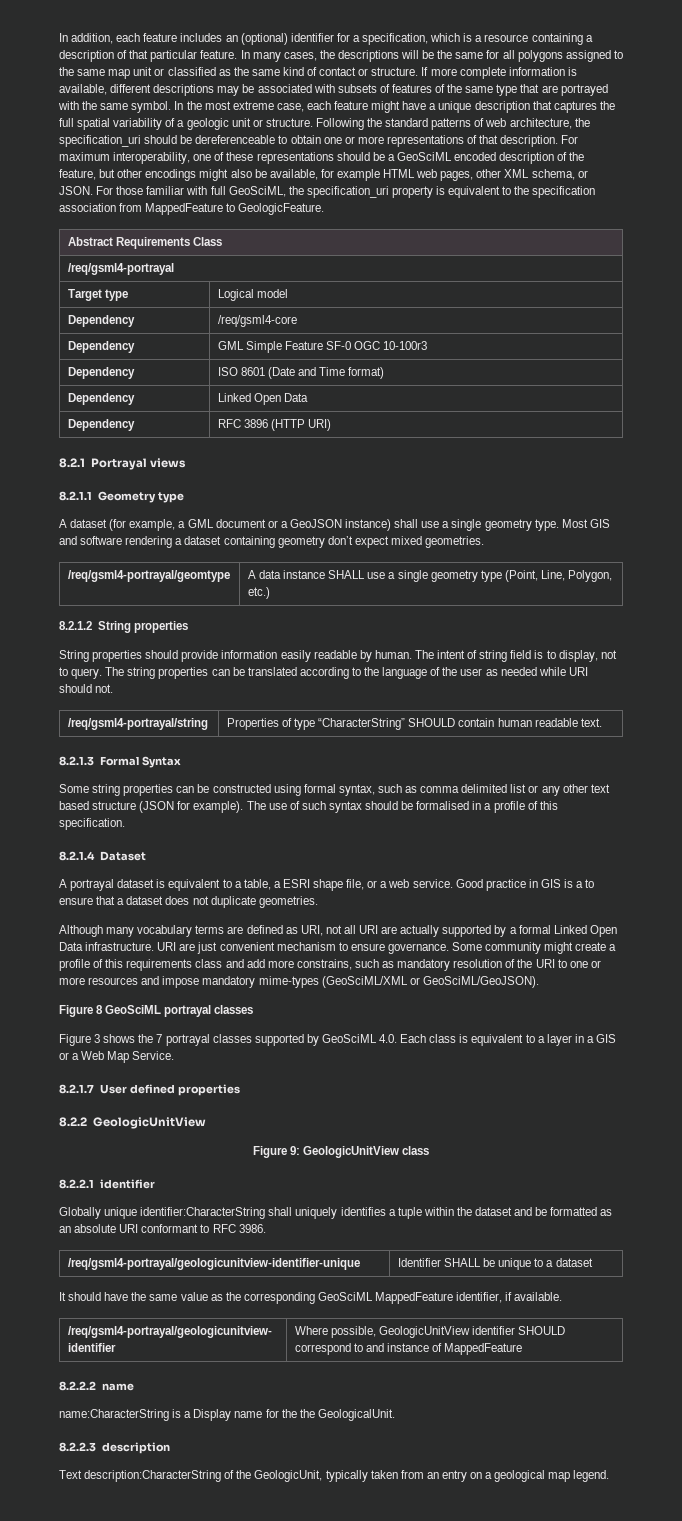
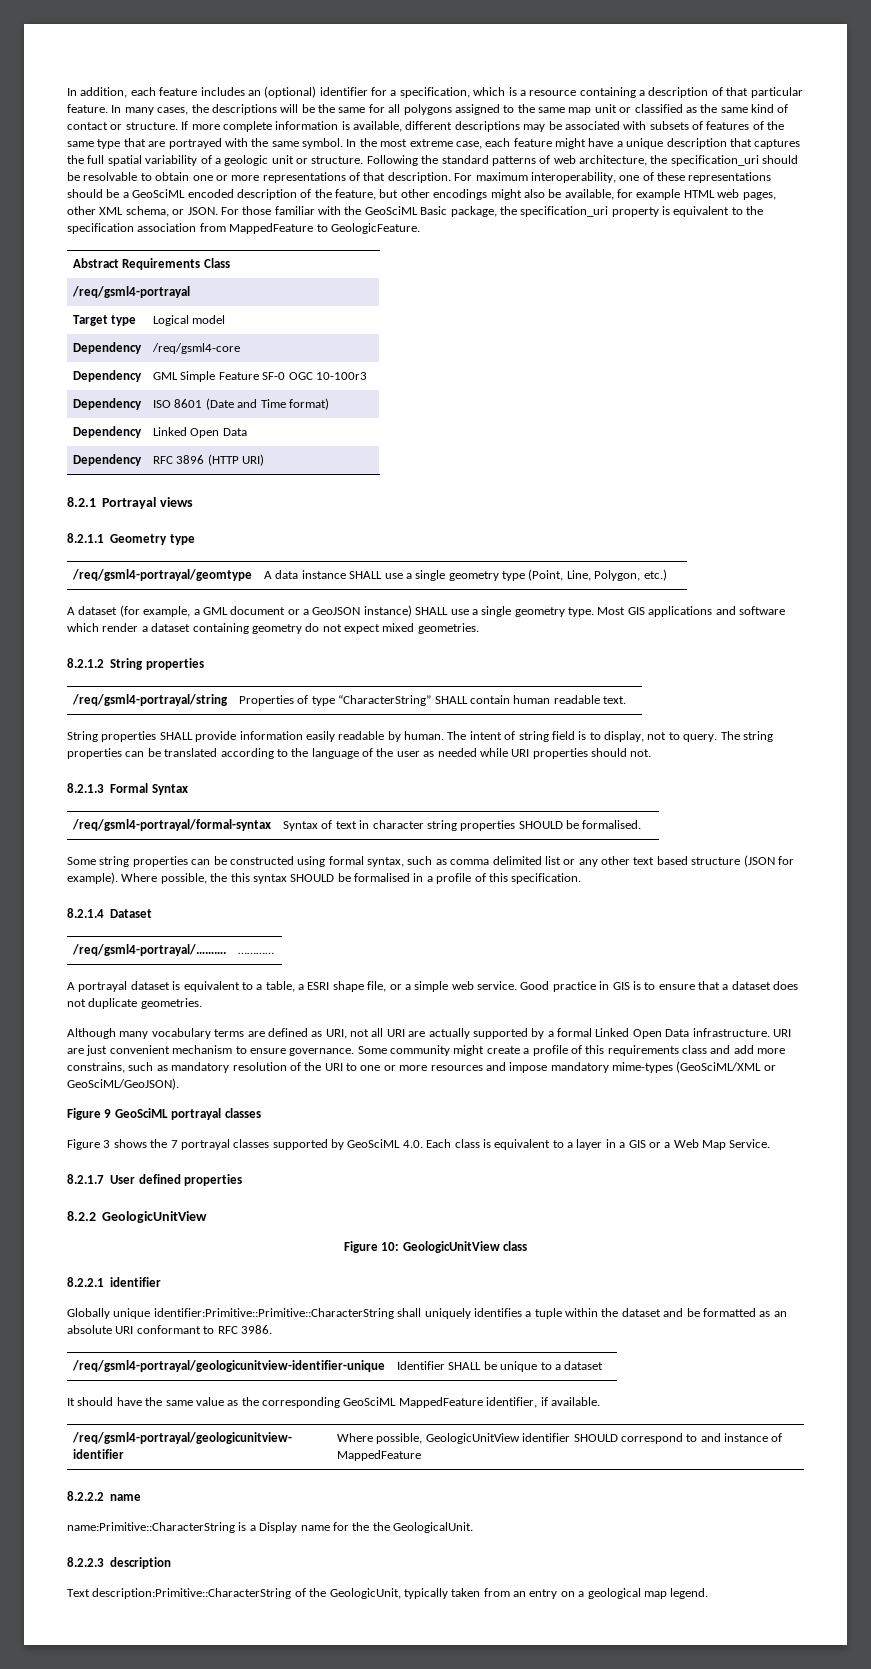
[195,135,276,144] dereferenceable -> [83,172,138,181] resolvable
[210,186,286,197] full GeoSciML, -> [344,206,497,217] the GeoSciML Basic package,
[59,519,610,531] [59,536,485,548] // A dataset (for example, a GML document or a GeoJSON instance) shall use a single geometry type. Most GIS and software rendering a dataset containing geometry don’t expect mixed geometries. -> (195, 539) none
[59,621,188,633] [59,650,179,662] 8.2.1.2 String properties // String properties should -> [67,605,785,617] [67,623,479,634] [67,658,204,670] [71,694,228,706] [238,695,626,706] [67,731,193,742] A dataset (for example, a GML document or a GeoJSON instance) SHALL use a single geometry type. Most GIS applications and software which render a dataset containing geometry do not expect mixed geometries. // 8.2.1.2 String properties // /req/gsml4-portrayal/string | Properties of type “CharacterString” SHALL contain human readable text. // String properties SHALL
(588, 671) none -> [532,748,588,759] properties
[67,718,208,730] [226,718,602,730] [59,756,181,768] // /req/gsml4-portrayal/string | Properties of type “CharacterString” SHOULD contain human readable text. // 8.2.1.3 Formal Syntax -> [67,783,188,795] [71,819,271,831] [282,820,642,831] // 8.2.1.3 Formal Syntax // /req/gsml4-portrayal/formal-syntax | Syntax of text in character string properties SHOULD be formalised.
[246,801,399,813] The use of such syntax should -> [121,873,335,884] Where possible, the this syntax SHOULD
(146, 856) none -> [71,944,226,956] [237,952,274,954] // /req/gsml4-portrayal/………. | …………
(388, 884) none -> [414,981,449,992] simple
[576,881,584,888] a -> (641, 985) none
[96,1005,104,1014] 8 -> [104,1109,112,1118] 9
[289,1146,300,1155] 9: -> [381,1242,400,1251] 10:
[140,1207,266,1219] identifier:CharacterString -> [153,1308,394,1319] identifier:Primitive::Primitive::CharacterString
[59,1409,169,1421] name:CharacterString -> [67,1522,235,1533] name:Primitive::CharacterString
[84,1470,222,1482] description:CharacterString -> [92,1588,292,1599] description:Primitive::CharacterString

